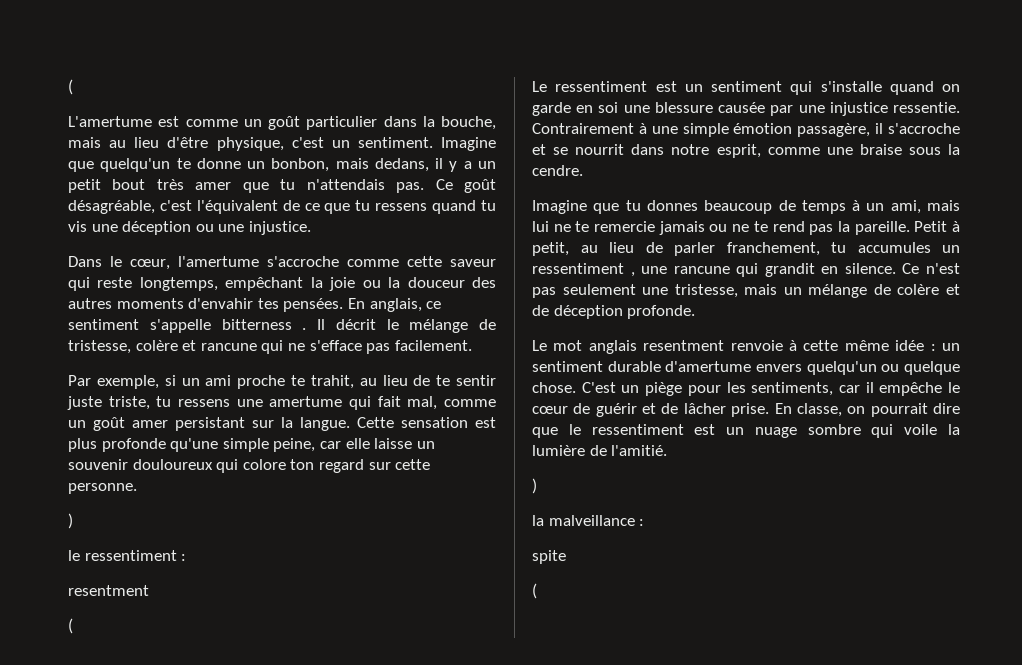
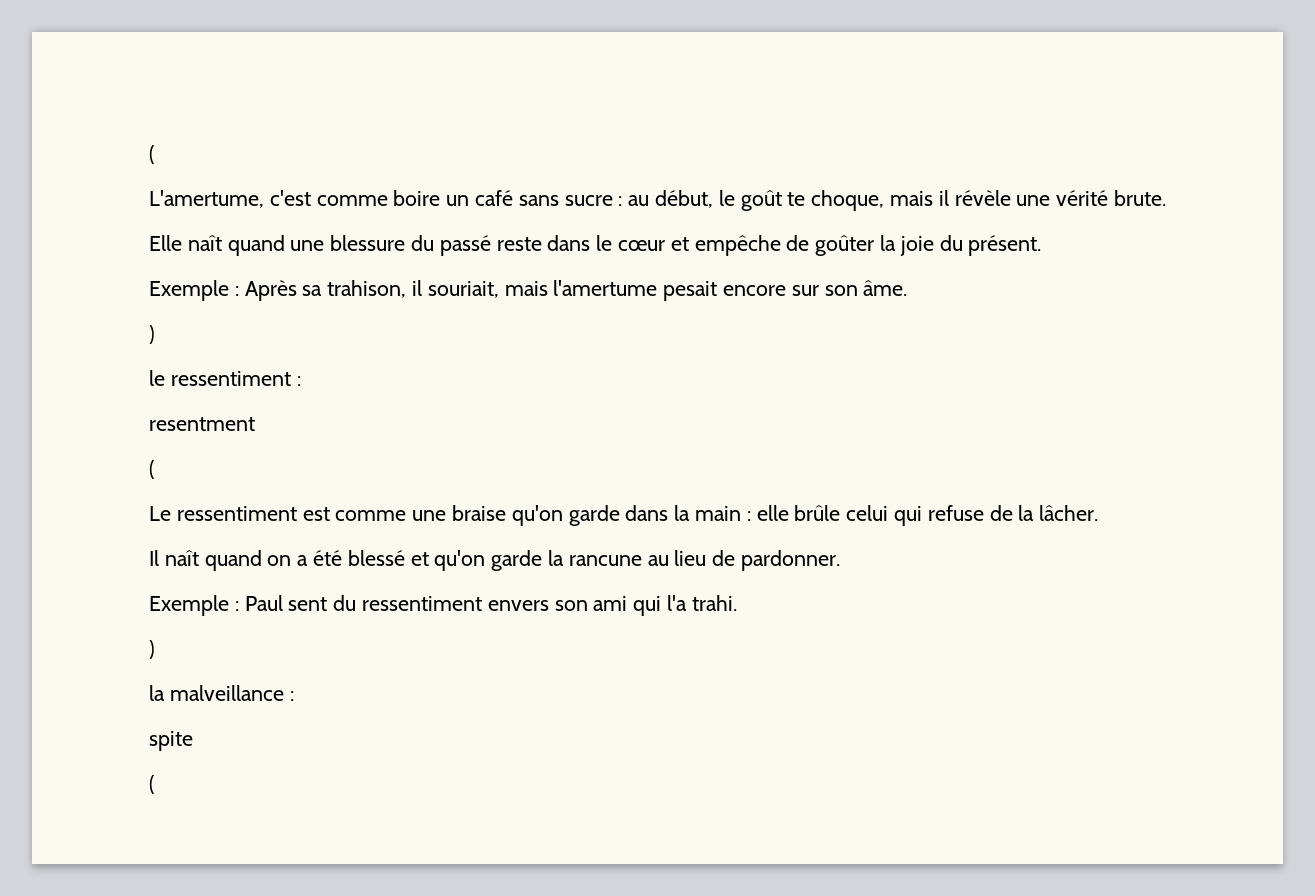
[68,79,73,95] [68,116,496,130] [68,137,496,151] [68,158,496,172] [68,179,497,193] [68,200,497,214] [68,221,311,235] [68,256,496,270] [68,277,497,291] [68,298,442,312] [68,319,496,333] [68,340,472,354] [68,375,496,389] [67,396,497,410] [68,417,496,431] [68,438,435,452] [68,459,431,473] [68,483,137,494] ( // L'amertume est comme un goût particulier dans la bouche, mais au lieu d'être physique, c'est un sentiment. Imagine que quelqu'un te donne un bonbon, mais dedans, il y a un petit bout très amer que tu n'attendais pas. Ce goût désagréable, c'est l'équivalent de ce que tu ressens quand tu vis une déception ou une injustice. // Dans le cœur, l'amertume s'accroche comme cette saveur qui reste longtemps, empêchant la joie ou la douceur des autres moments d'envahir tes pensées. En anglais, ce sentiment s'appelle bitterness . Il décrit le mélange de tristesse, colère et rancune qui ne s'efface pas facilement. // Par exemple, si un ami proche te trahit, au lieu de te sentir juste triste, tu ressens une amertume qui fait mal, comme un goût amer persistant sur la langue. Cette sensation est plus profonde qu'une simple peine, car elle laisse un souvenir douloureux qui colore ton regard sur cette personne. -> [149,145,155,164] [149,190,1167,211] [149,235,1042,256] [149,280,908,301] ( // L'amertume, c'est comme boire un café sans sucre : au début, le goût te choque, mais il révèle une vérité brute. // Elle naît quand une blessure du passé reste dans le cœur et empêche de goûter la joie du présent. // Exemple : Après sa trahison, il souriait, mais l'amertume pesait encore sur son âme.
[684,81,960,95] [532,102,960,116] [532,123,960,137] [532,144,960,158] [532,165,583,176] [532,200,960,214] [532,221,960,235] [532,242,960,256] [532,263,960,277] [532,284,960,298] [532,305,696,319] [532,340,960,354] [532,361,960,375] [532,382,960,396] [532,403,960,417] [532,424,960,438] [532,445,668,456] un sentiment qui s'installe quand on garde en soi une blessure causée par une injustice ressentie. Contrairement à une simple émotion passagère, il s'accroche et se nourrit dans notre esprit, comme une braise sous la cendre. // Imagine que tu donnes beaucoup de temps à un ami, mais lui ne te remercie jamais ou ne te rend pas la pareille. Petit à petit, au lieu de parler franchement, tu accumules un ressentiment , une rancune qui grandit en silence. Ce n'est pas seulement une tristesse, mais un mélange de colère et de déception profonde. // Le mot anglais resentment renvoie à cette même idée : un sentiment durable d'amertume envers quelqu'un ou quelque chose. C'est un piège pour les sentiments, car il empêche le cœur de guérir et de lâcher prise. En classe, on pourrait dire que le ressentiment est un nuage sombre qui voile la lumière de l'amitié. -> [335,505,1099,526] [149,550,841,571] [149,595,737,616] comme une braise qu'on garde dans la main : elle brûle celui qui refuse de la lâcher. // Il naît quand on a été blessé et qu'on garde la rancune au lieu de pardonner. // Exemple : Paul sent du ressentiment envers son ami qui l'a trahi.

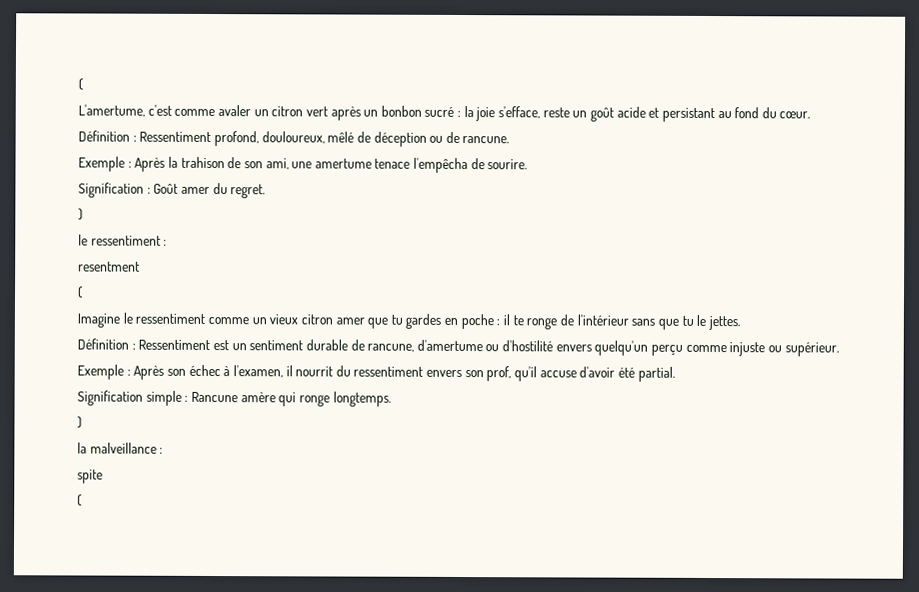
[393,190,1167,211] [149,235,1042,256] [149,280,908,301] boire un café sans sucre : au début, le goût te choque, mais il révèle une vérité brute. // Elle naît quand une blessure du passé reste dans le cœur et empêche de goûter la joie du présent. // Exemple : Après sa trahison, il souriait, mais l'amertume pesait encore sur son âme. -> [217,105,811,123] [78,130,510,147] [78,156,528,174] [78,182,266,199] avaler un citron vert après un bonbon sucré : la joie s'efface, reste un goût acide et persistant au fond du cœur. // Définition : Ressentiment profond, douloureux, mêlé de déception ou de rancune. // Exemple : Après la trahison de son ami, une amertume tenace l'empêcha de sourire. // Signification : Goût amer du regret.
[149,505,1099,526] [149,550,841,571] [149,595,737,616] Le ressentiment est comme une braise qu'on garde dans la main : elle brûle celui qui refuse de la lâcher. // Il naît quand on a été blessé et qu'on garde la rancune au lieu de pardonner. // Exemple : Paul sent du ressentiment envers son ami qui l'a trahi. -> [77,312,740,331] [77,338,839,357] [77,364,675,382] [77,390,391,407] Imagine le ressentiment comme un vieux citron amer que tu gardes en poche : il te ronge de l'intérieur sans que tu le jettes. // Définition : Ressentiment est un sentiment durable de rancune, d'amertume ou d'hostilité envers quelqu'un perçu comme injuste ou supérieur. // Exemple : Après son échec à l'examen, il nourrit du ressentiment envers son prof, qu'il accuse d'avoir été partial. // Signification simple : Rancune amère qui ronge longtemps.

